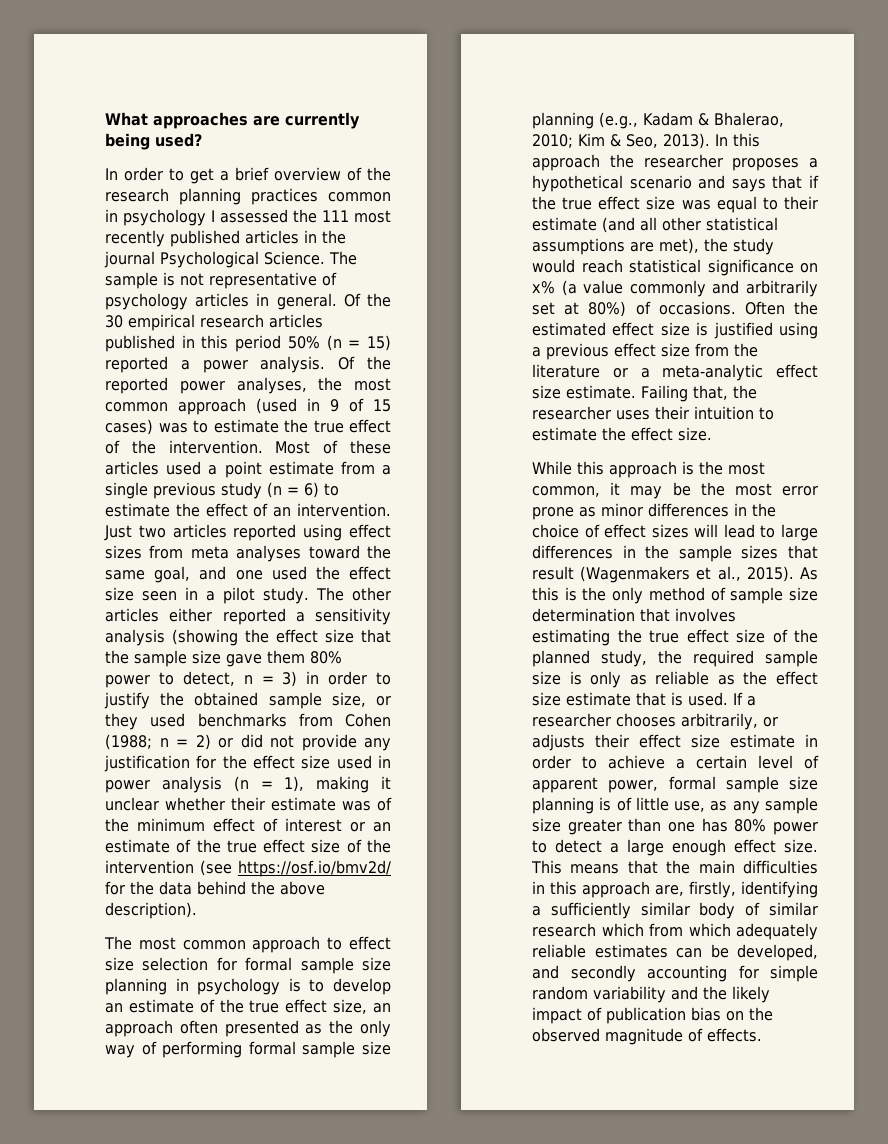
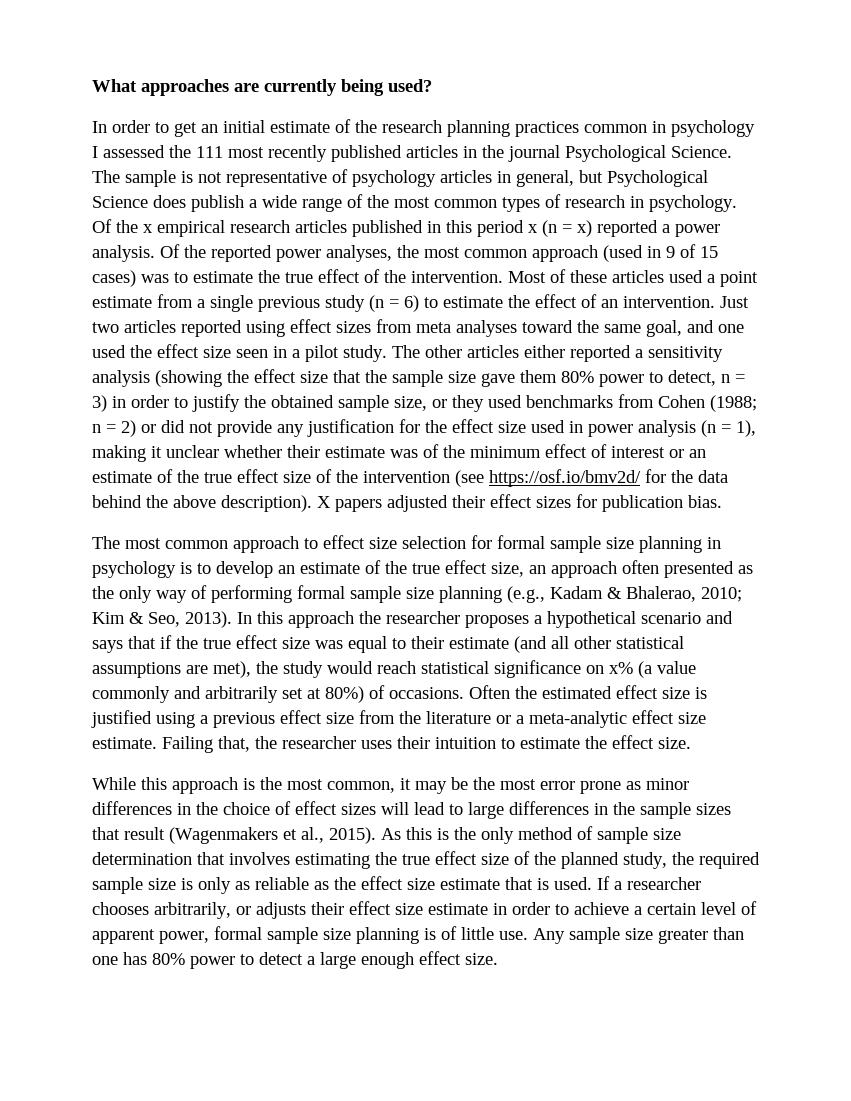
[220,167,341,181] a brief overview -> [201,120,330,133] an initial estimate
[276,293,391,310] [105,315,123,328] general. Of the 30 -> [516,170,708,187] [92,194,737,212] [92,219,153,233] general, but Psychological Science does publish a wide range of the most common types of research in psychology. Of the x
[287,335,391,351] 50% (n = 15) -> [528,220,592,237] x (n = x)
(197, 910) none -> [317,494,722,512] X papers adjusted their effect sizes for publication bias.
[674,801,760,814] use, as any -> [499,928,565,944] use. Any
[531,860,818,874] [532,881,818,898] [532,902,818,919] [532,923,818,940] [532,944,818,961] [532,965,818,982] [532,986,770,1003] [532,1007,773,1024] [532,1028,762,1045] This means that the main difficulties in this approach are, firstly, identifying a sufficiently similar body of similar research which from which adequately reliable estimates can be developed, and secondly accounting for simple random variability and the likely impact of publication bias on the observed magnitude of effects. -> (498, 959) none

